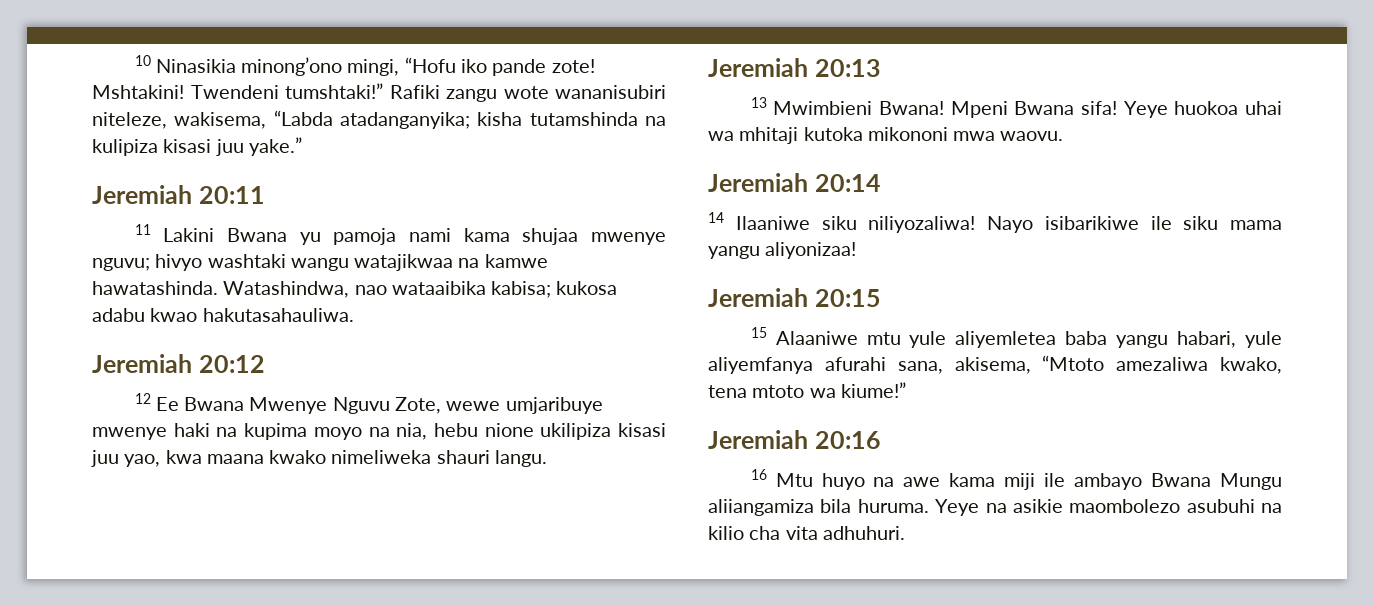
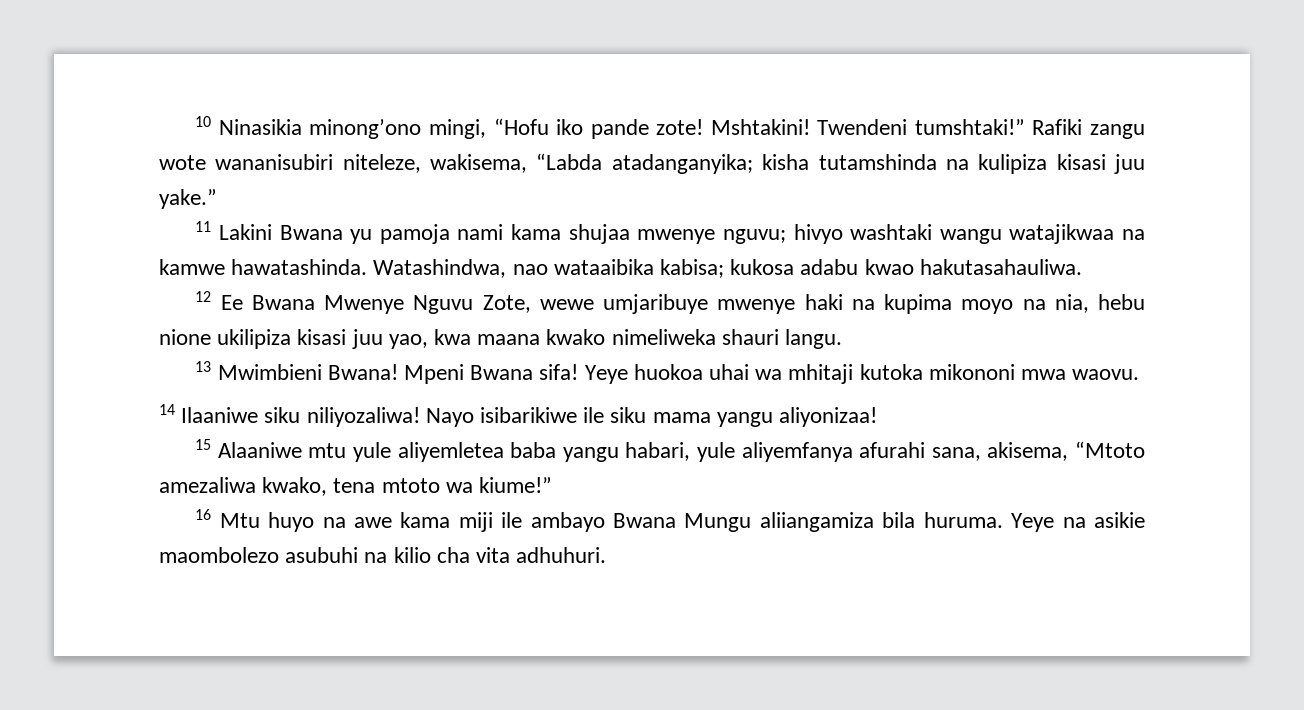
[92,185,265,204] // Jeremiah 20:11 -> (217, 199) none
[92,354,265,373] // Jeremiah 20:12 -> (1082, 267) none
[708,58,881,77] // Jeremiah 20:13 -> (843, 339) none
[708,173,881,192] // Jeremiah 20:14 -> (1140, 374) none
[708,288,881,307] // Jeremiah 20:15 -> (878, 417) none
[708,430,881,449] // Jeremiah 20:16 -> (553, 485) none

